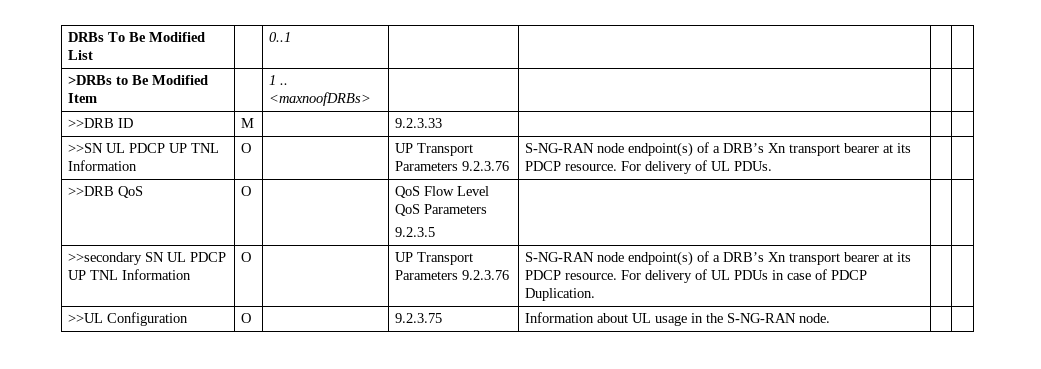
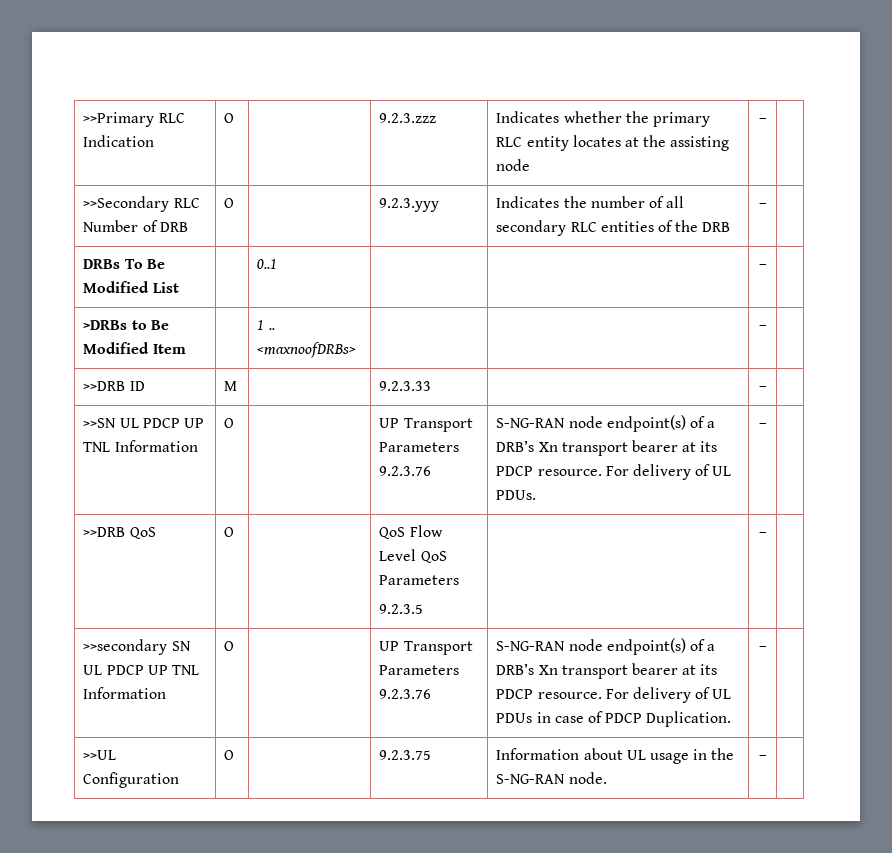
(67, 37) none -> [83,112,185,127] [83,135,155,147] [224,113,235,123] [379,113,437,123] [496,111,710,127] [496,135,730,151] [496,159,531,171] [758,118,767,123] [83,196,200,212] [83,220,188,232] [224,198,235,208] [379,198,440,212] [496,196,685,208] [496,220,731,236] [758,203,767,208] >>Primary RLC Indication | O | | 9.2.3.zzz | Indicates whether the primary RLC entity locates at the assisting node | – | // >>Secondary RLC Number of DRB | O | | 9.2.3.yyy | Indicates the number of all secondary RLC entities of the DRB | – | //
(291, 37) none -> [758,264,767,269] –
(371, 99) none -> [758,325,767,330] –
(442, 123) none -> [758,386,767,391] –
(772, 166) none -> [758,423,767,428] –
(435, 232) none -> [758,532,767,537] –
(595, 294) none -> [758,646,767,651] –
(830, 318) none -> [758,755,767,760] –

